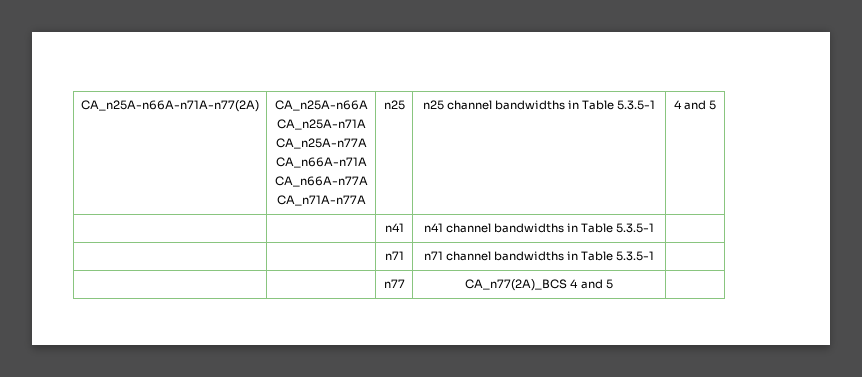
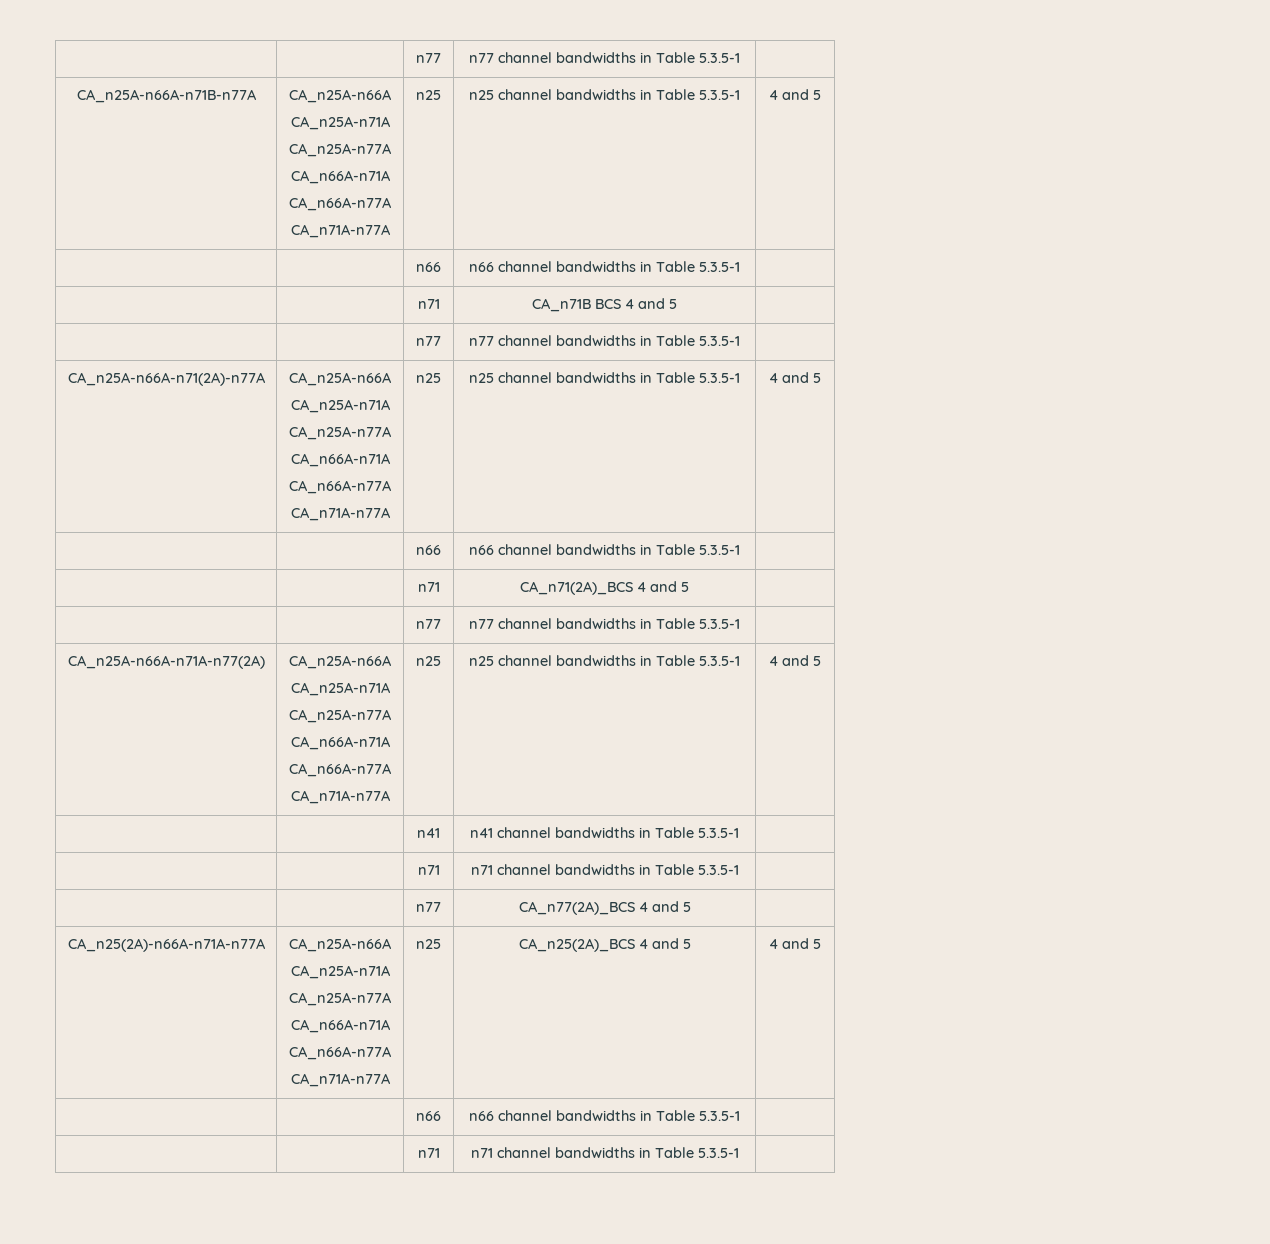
(81, 106) none -> [416,53,441,63] [469,52,741,63] [76,89,257,103] [289,89,392,103] [290,116,391,130] [289,143,392,157] [290,170,391,184] [289,197,392,211] [290,224,391,238] [416,90,441,100] [469,89,741,100] [769,89,821,100] [416,262,441,272] [469,261,741,272] [417,299,440,309] [532,298,678,312] [416,336,441,346] [469,335,741,346] [67,372,266,386] [289,372,392,386] [290,399,391,413] [289,426,392,440] [290,453,391,467] [289,480,392,494] [290,507,391,521] [416,373,441,383] [469,372,741,383] [769,372,821,383] [416,545,441,555] [469,544,741,555] [417,582,440,592] [520,581,690,595] [416,619,441,629] [469,618,741,629] | | n77 | n77 channel bandwidths in Table 5.3.5-1 | // CA_n25A-n66A-n71B-n77A | CA_n25A-n66A // CA_n25A-n71A // CA_n25A-n77A // CA_n66A-n71A // CA_n66A-n77A // CA_n71A-n77A | n25 | n25 channel bandwidths in Table 5.3.5-1 | 4 and 5 // | | n66 | n66 channel bandwidths in Table 5.3.5-1 | // | | n71 | CA_n71B BCS 4 and 5 | // | | n77 | n77 channel bandwidths in Table 5.3.5-1 | // CA_n25A-n66A-n71(2A)-n77A | CA_n25A-n66A // CA_n25A-n71A // CA_n25A-n77A // CA_n66A-n71A // CA_n66A-n77A // CA_n71A-n77A | n25 | n25 channel bandwidths in Table 5.3.5-1 | 4 and 5 // | | n66 | n66 channel bandwidths in Table 5.3.5-1 | // | | n71 | CA_n71(2A)_BCS 4 and 5 | // | | n77 | n77 channel bandwidths in Table 5.3.5-1 | //
(613, 284) none -> [67,938,266,952] [289,938,392,952] [290,965,391,979] [289,992,392,1006] [290,1019,391,1033] [289,1046,392,1060] [290,1073,391,1087] [416,939,441,949] [518,938,691,952] [769,938,821,949] [416,1111,441,1121] [469,1110,741,1121] [417,1148,440,1158] [470,1147,739,1158] // CA_n25(2A)-n66A-n71A-n77A | CA_n25A-n66A // CA_n25A-n71A // CA_n25A-n77A // CA_n66A-n71A // CA_n66A-n77A // CA_n71A-n77A | n25 | CA_n25(2A)_BCS 4 and 5 | 4 and 5 // | | n66 | n66 channel bandwidths in Table 5.3.5-1 | // | | n71 | n71 channel bandwidths in Table 5.3.5-1 |

